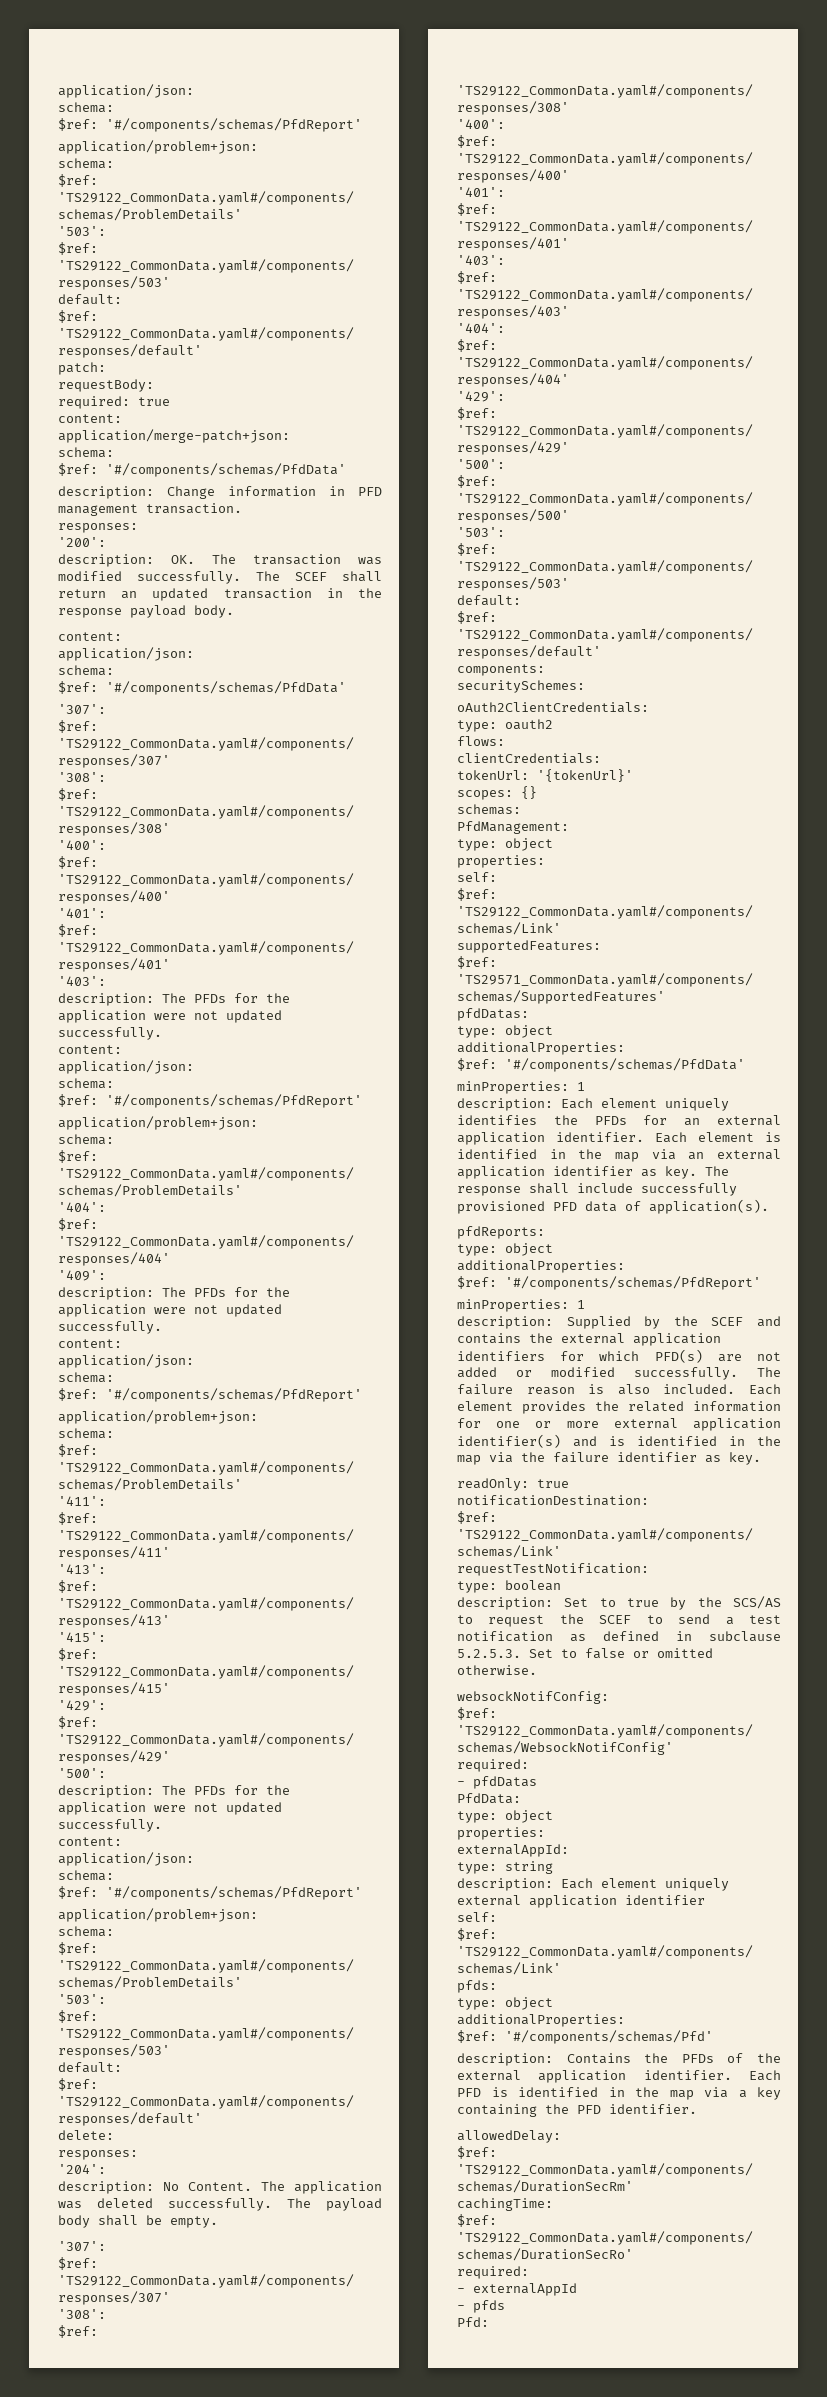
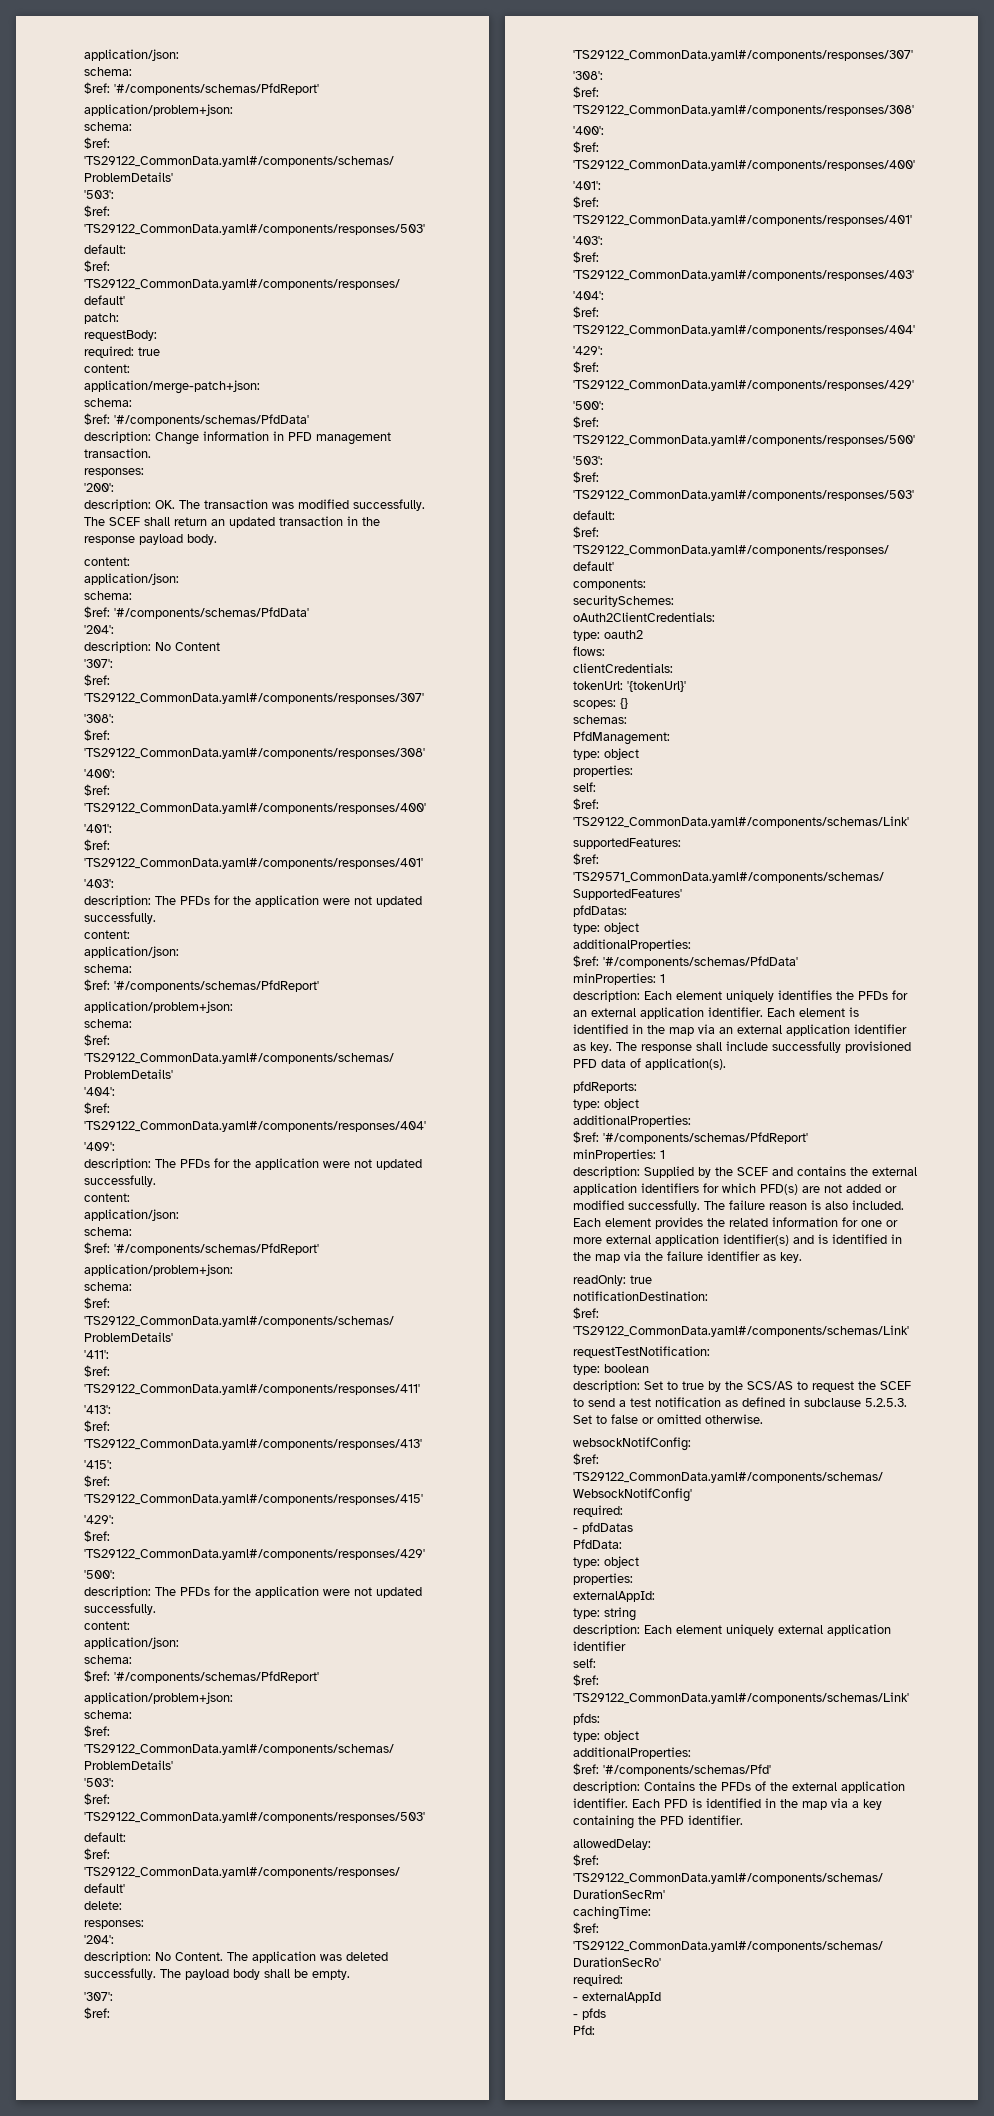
(346, 688) none -> [84,625,114,634] [84,641,220,653] // '204': // description: No Content

